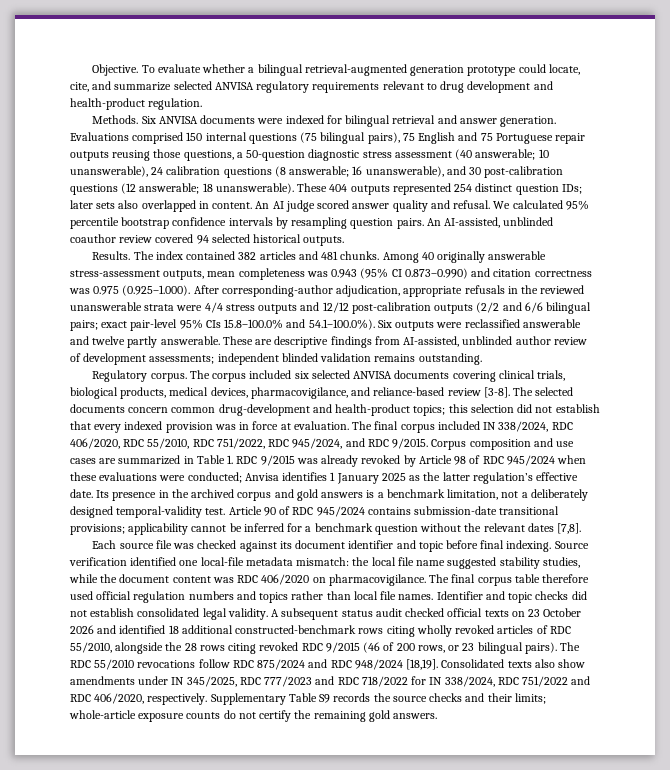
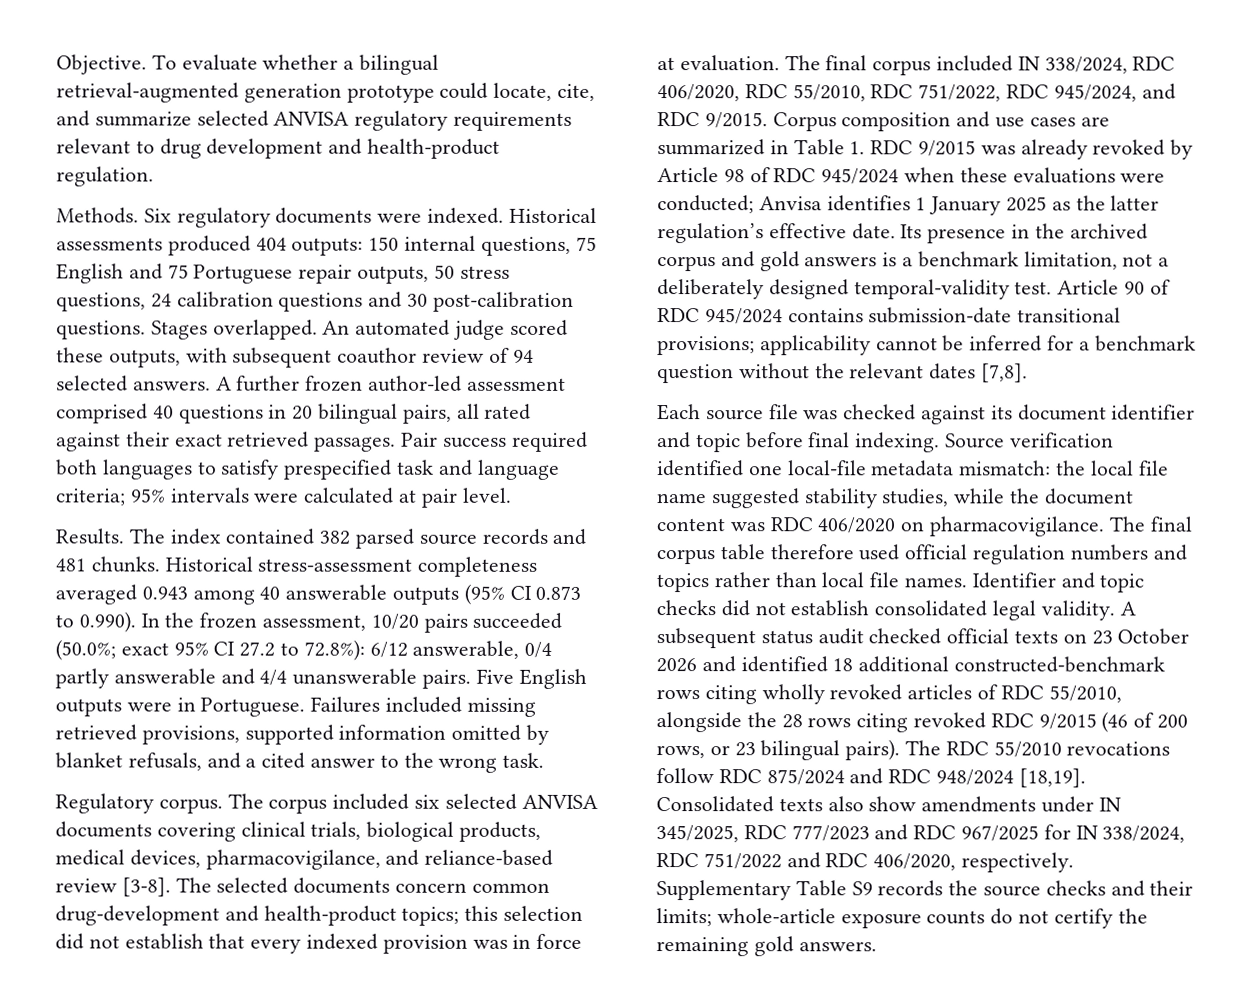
[158,116,198,124] ANVISA -> [176,207,271,228] regulatory
[285,115,556,127] [70,132,400,144] indexed for bilingual retrieval and answer generation. Evaluations comprised 150 internal questions (75 bilingual pairs), -> [427,207,597,224] [56,235,571,256] indexed. Historical assessments produced 404 outputs: 150 internal questions,
[70,149,549,161] [70,166,564,178] [70,183,582,195] [70,200,589,212] [70,217,554,229] outputs reusing those questions, a 50-question diagnostic stress assessment (40 answerable; 10 unanswerable), 24 calibration questions (8 answerable; 16 unanswerable), and 30 post-calibration questions (12 answerable; 18 unanswerable). These 404 outputs represented 254 distinct question IDs; later sets also overlapped in content. An AI judge scored answer quality and refusal. We calculated 95% percentile bootstrap confidence intervals by resampling question pairs. An AI-assisted, unblinded -> [357,264,510,284] [56,291,574,312] [56,319,568,340] [56,347,333,368] outputs, 50 stress questions, 24 calibration questions and 30 post-calibration questions. Stages overlapped. An automated judge scored these outputs, with subsequent
[155,234,194,243] covered -> [488,347,510,363] of
[253,234,345,246] historical outputs. -> [132,375,566,392] [56,403,532,424] [56,431,588,452] [56,459,560,480] [55,487,512,508] answers. A further frozen author-led assessment comprised 40 questions in 20 bilingual pairs, all rated against their exact retrieved passages. Pair success required both languages to satisfy prespecified task and language criteria; 95% intervals were calculated at pair level.
[259,251,547,263] [70,268,592,280] [69,285,585,297] [70,302,592,314] [70,319,581,331] [70,336,587,348] [70,353,482,365] articles and 481 chunks. Among 40 originally answerable stress-assessment outputs, mean completeness was 0.943 (95% CI 0.873–0.990) and citation correctness was 0.975 (0.925–1.000). After corresponding-author adjudication, appropriate refusals in the reviewed unanswerable strata were 4/4 stress outputs and 12/12 post-calibration outputs (2/2 and 6/6 bilingual pairs; exact pair-level 95% CIs 15.8–100.0% and 54.1–100.0%). Six outputs were reclassified answerable and twelve partly answerable. These are descriptive findings from AI-assisted, unblinded author review of development assessments; independent blinded validation remains outstanding. -> [355,528,587,549] [55,556,538,577] [55,583,582,605] [55,611,563,633] [55,639,553,661] [55,668,587,689] [55,696,536,717] [55,724,550,745] [55,752,545,773] parsed source records and 481 chunks. Historical stress-assessment completeness averaged 0.943 among 40 answerable outputs (95% CI 0.873 to 0.990). In the frozen assessment, 10/20 pairs succeeded (50.0%; exact 95% CI 27.2 to 72.8%): 6/12 answerable, 0/4 partly answerable and 4/4 unanswerable pairs. Five English outputs were in Portuguese. Failures included missing retrieved provisions, supported information omitted by blanket refusals, and a cited answer to the wrong task.
[361,676,408,687] 718/2022 -> [961,825,1040,842] 967/2025

